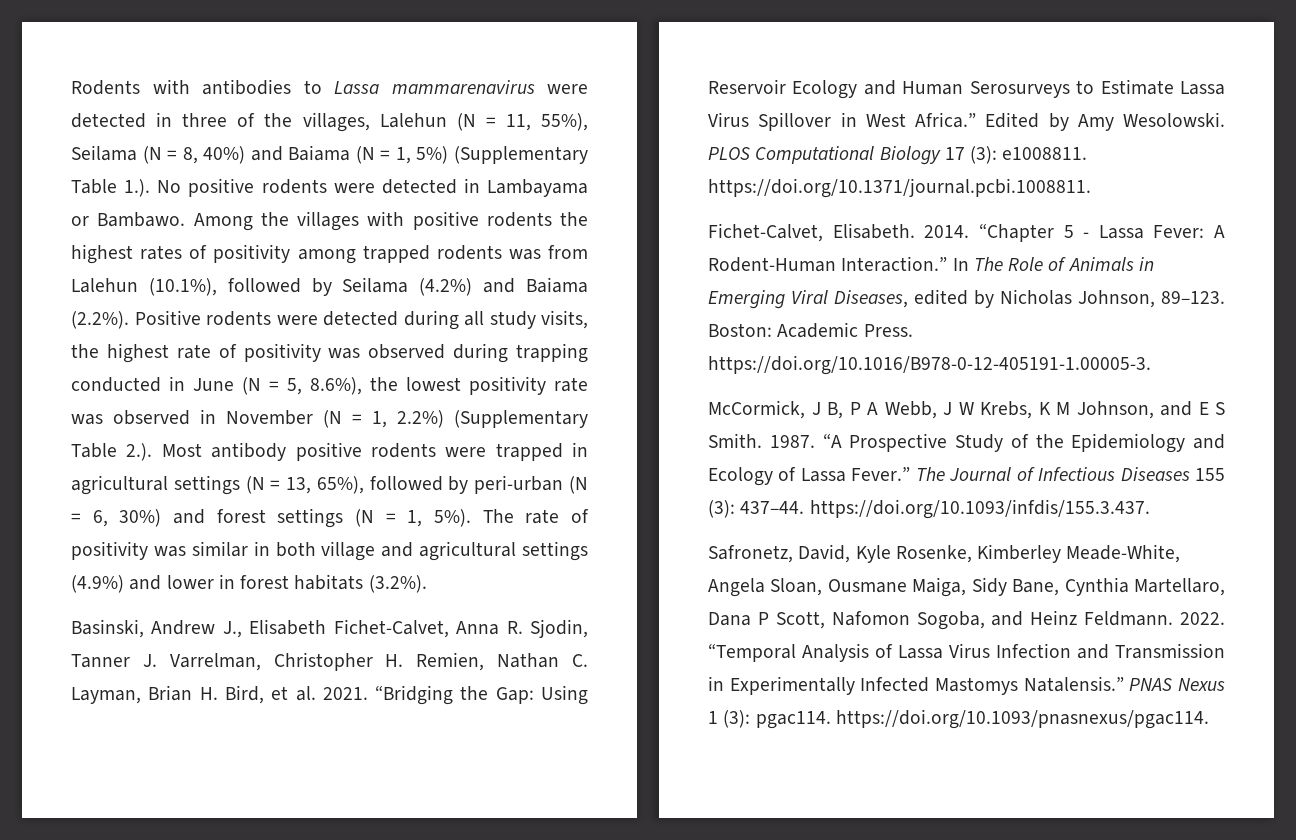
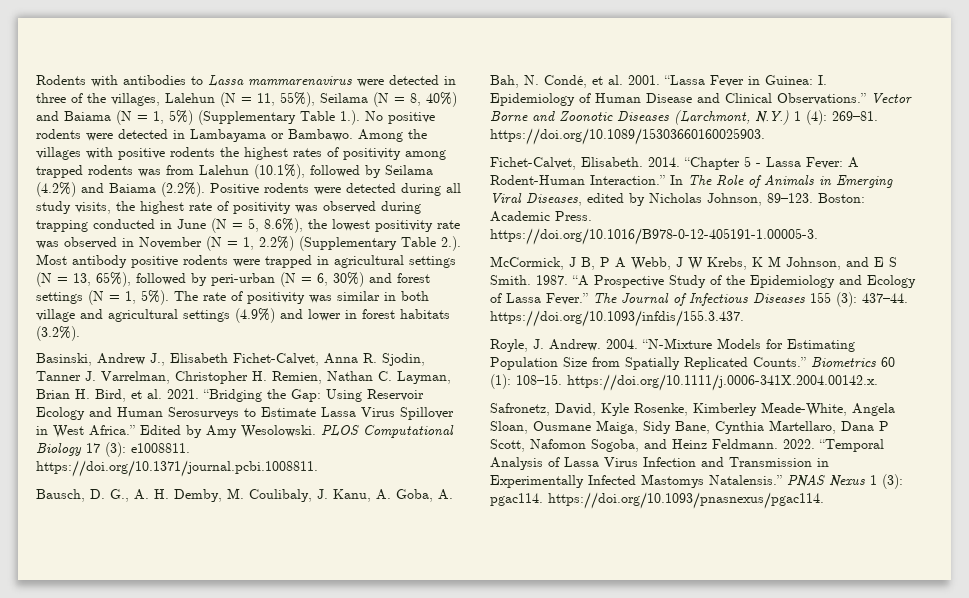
(1091, 188) none -> [36,488,453,502] [490,75,827,88] [490,93,912,106] [490,110,878,125] [490,128,765,145] // Bausch, D. G., A. H. Demby, M. Coulibaly, J. Kanu, A. Goba, A. Bah, N. Condé, et al. 2001. “Lassa Fever in Guinea: I. Epidemiology of Human Disease and Clinical Observations.” Vector Borne and Zoonotic Diseases (Larchmont, N.Y.) 1 (4): 269–81. https://doi.org/10.1089/15303660160025903.
(1150, 509) none -> [490,338,855,352] [490,357,895,370] [490,374,878,391] // Royle, J. Andrew. 2004. “N-Mixture Models for Estimating Population Size from Spatially Replicated Counts.” Biometrics 60 (1): 108–15. https://doi.org/10.1111/j.0006-341X.2004.00142.x.

